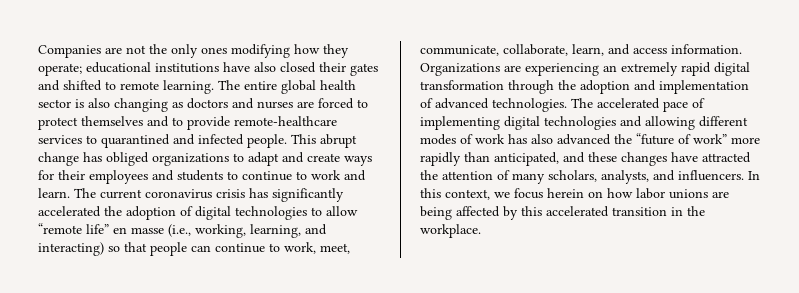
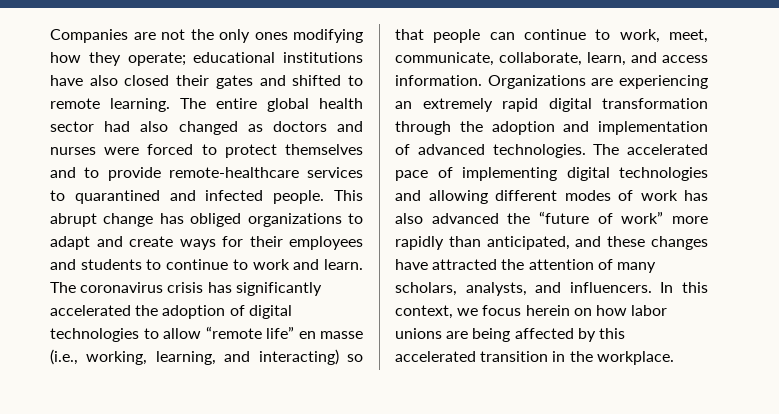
[75,98,168,112] is also changing -> [104,121,238,135] had also changed
[297,101,314,108] are -> [104,147,140,155] were
[100,189,142,199] current -> (76, 287) none

